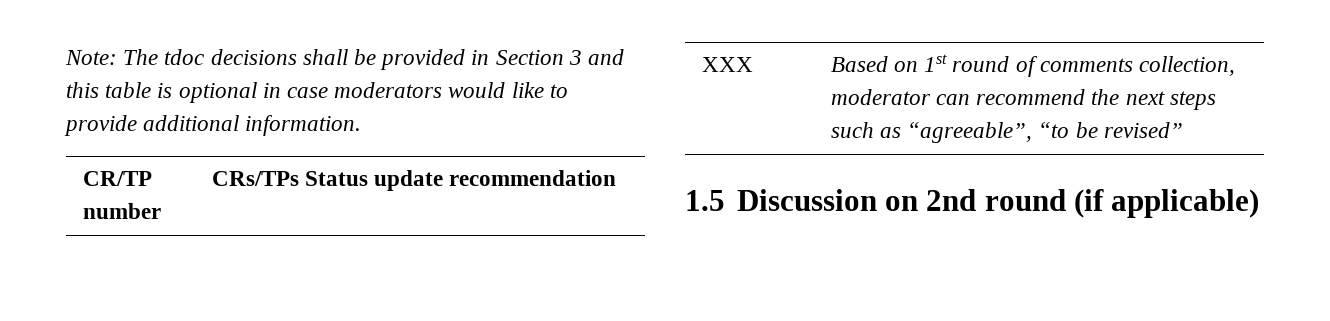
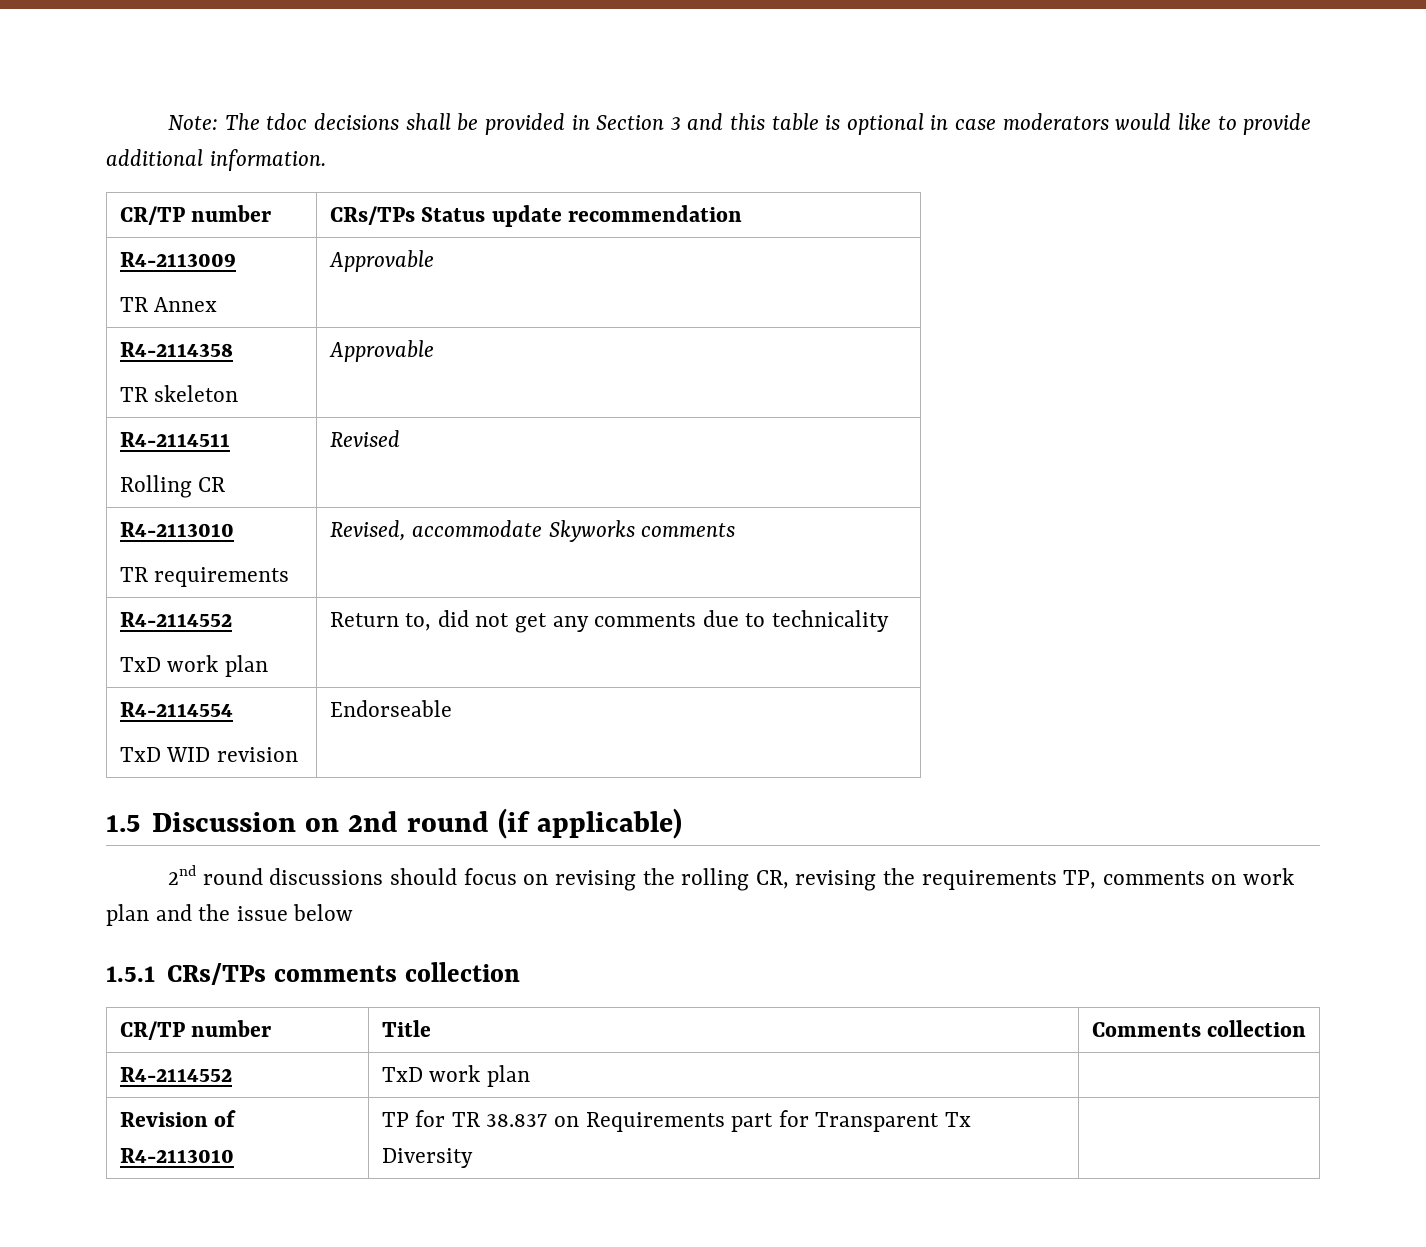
[701,57,753,72] [830,54,1235,77] [830,89,1216,110] [830,122,1183,143] XXX | Based on 1st round of comments collection, moderator can recommend the next steps such as “agreeable”, “to be revised” -> [119,252,236,267] [119,297,218,312] [328,250,434,272] [119,342,233,357] [119,385,239,402] [328,340,434,362] [119,432,230,447] [119,475,226,498] [329,430,400,447] [119,522,234,537] [119,567,290,587] [329,520,736,542] [119,612,232,627] [119,655,268,677] [329,610,890,633] [119,702,233,717] [119,747,298,762] [329,700,452,717] R4-2113009 // TR Annex | Approvable // R4-2114358 // TR skeleton | Approvable // R4-2114511 // Rolling CR | Revised // R4-2113010 // TR requirements | Revised, accommodate Skyworks comments // R4-2114552 // TxD work plan | Return to, did not get any comments due to technicality // R4-2114554 // TxD WID revision | Endorseable
(1260, 203) none -> [168,865,1295,891] [106,904,354,926] [106,962,520,985] [119,1020,272,1040] [381,1020,431,1037] [1091,1020,1307,1037] [119,1067,232,1082] [381,1065,530,1087] [119,1110,237,1127] [119,1148,234,1163] [381,1110,972,1132] [381,1148,473,1168] // 2nd round discussions should focus on revising the rolling CR, revising the requirements TP, comments on work plan and the issue below // 1.5.1 CRs/TPs comments collection // CR/TP number | Title | Comments collection // R4-2114552 | TxD work plan | // Revision of R4-2113010 | TP for TR 38.837 on Requirements part for Transparent Tx Diversity |

